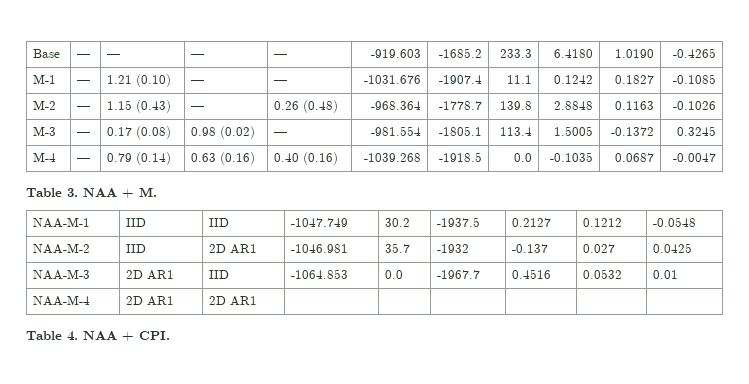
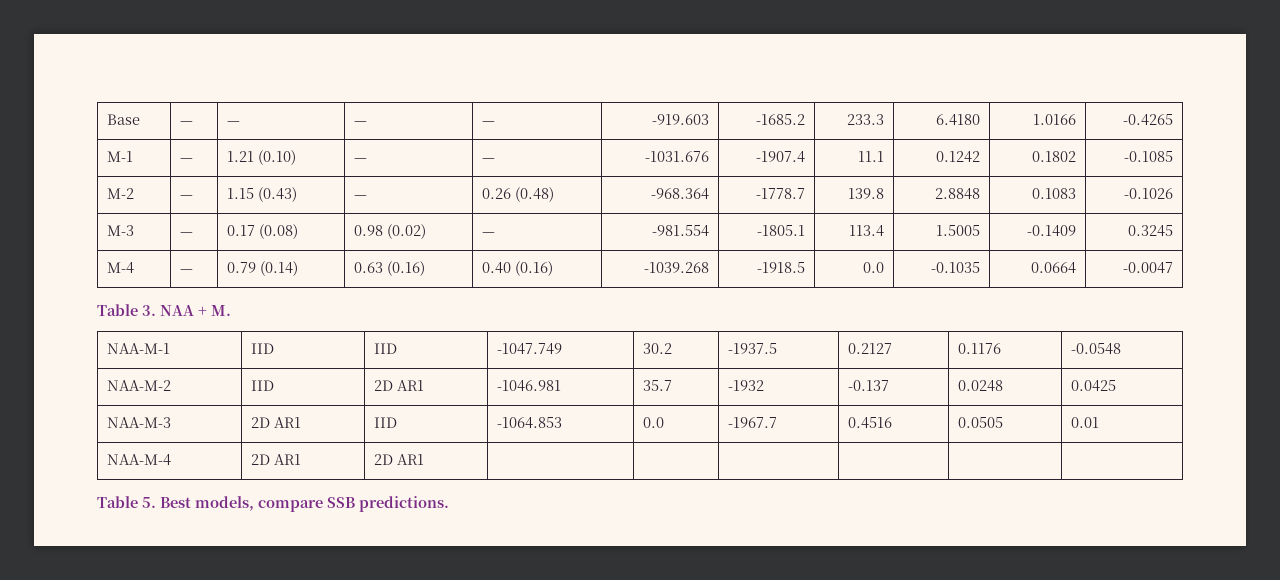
[614,49,654,58] 1.0190 -> [1032,114,1076,125] 1.0166
[614,75,654,84] 0.1827 -> [1031,151,1076,162] 0.1802
[614,101,654,110] 0.1163 -> [1031,188,1076,199] 0.1083
[610,127,654,136] -0.1372 -> [1026,225,1076,237] -0.1409
[614,153,654,162] 0.0687 -> [1030,262,1076,274] 0.0664
[583,218,623,227] 0.1212 -> [958,343,1002,354] 0.1176
[583,244,616,253] 0.027 -> [958,380,1004,392] 0.0248
[583,269,623,279] 0.0532 -> [958,417,1004,428] 0.0505
[67,331,170,341] 4. NAA + CPI. -> [142,496,449,512] 5. Best models, compare SSB predictions.

